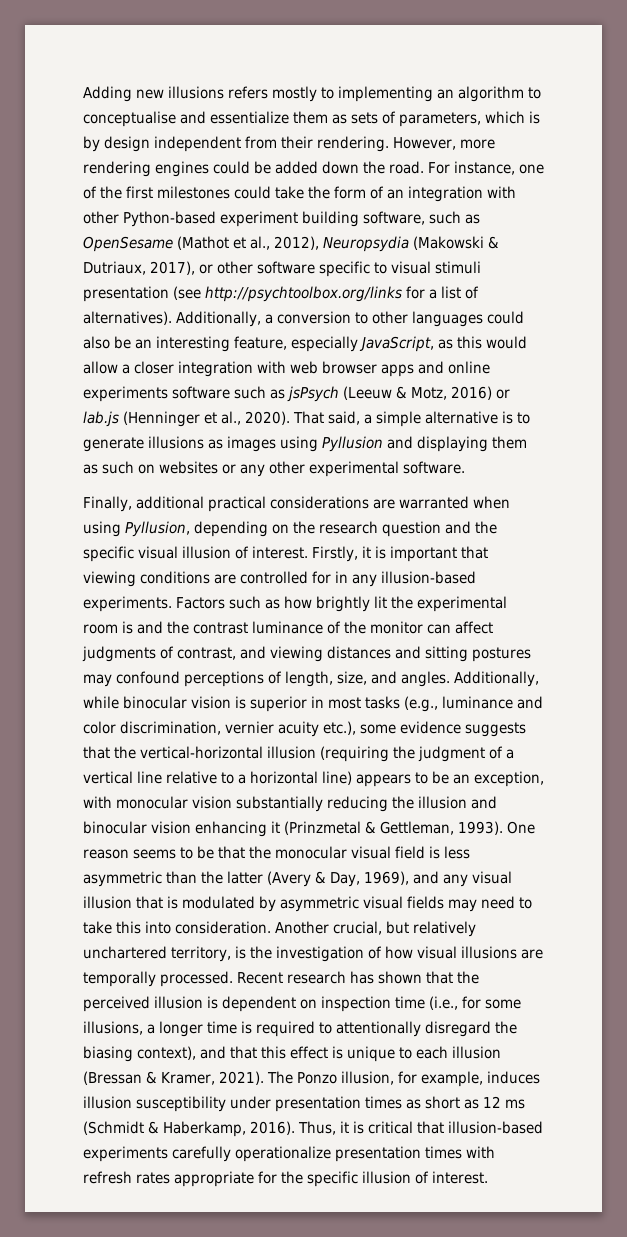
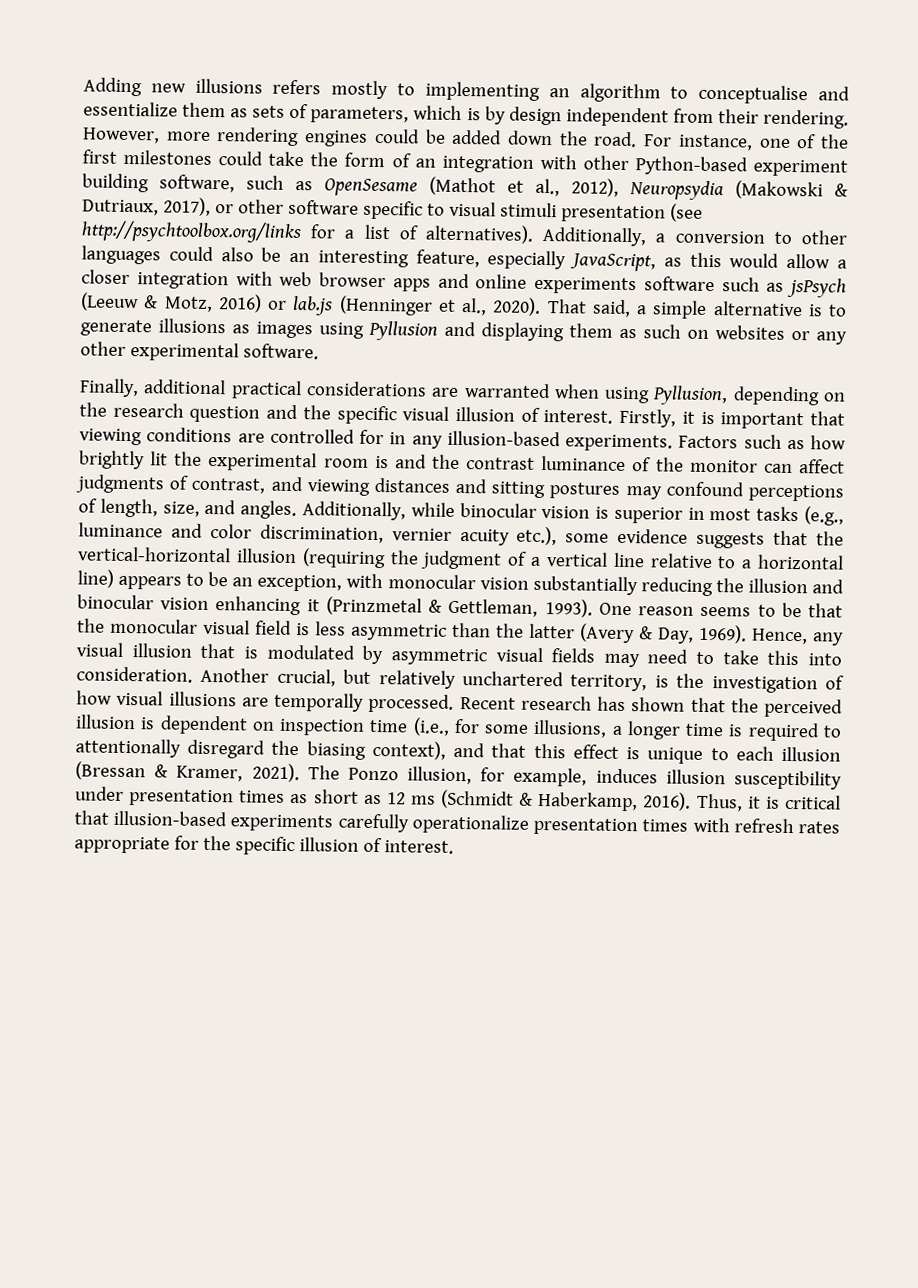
[364,871,439,885] 1969), and -> [699,624,808,645] 1969). Hence,

